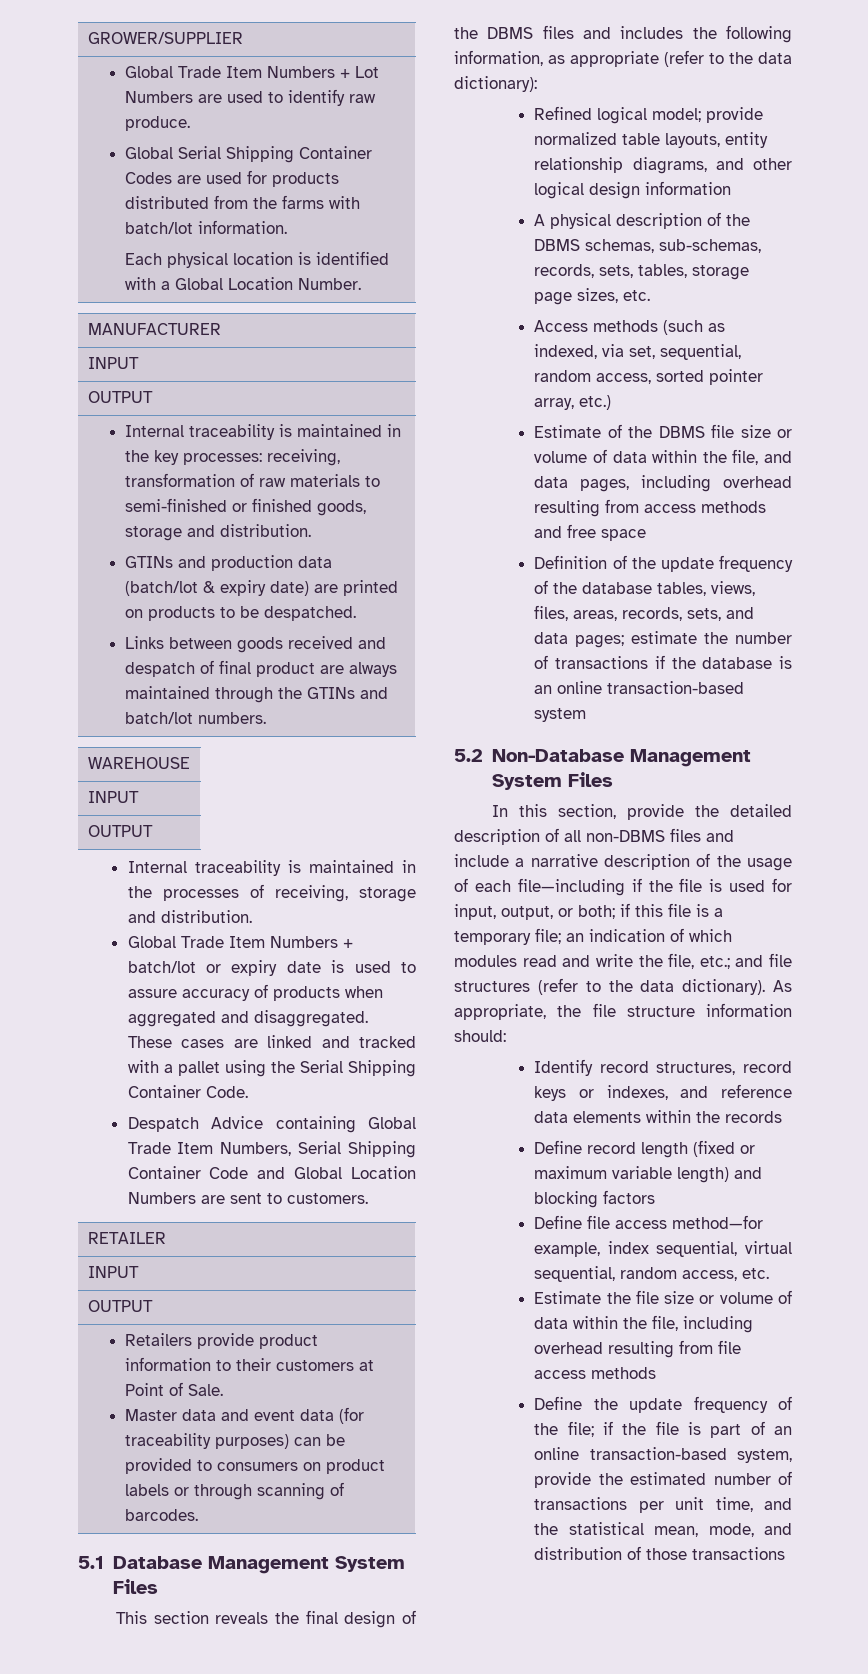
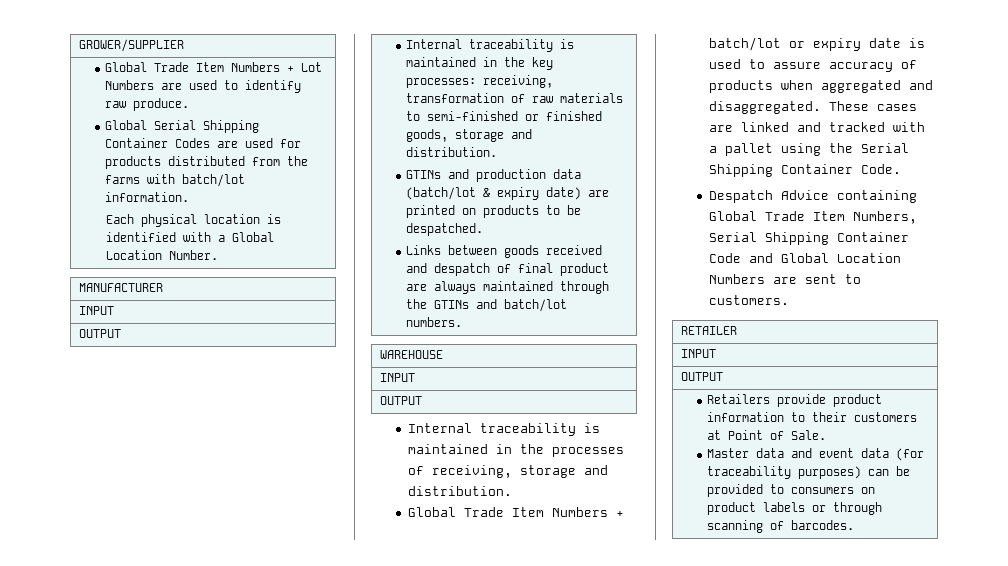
[78,1556,405,1574] [112,1579,158,1594] [115,1610,416,1628] [454,25,792,43] [454,50,792,67] [454,76,537,92] [534,106,764,124] [534,132,769,148] [534,157,792,174] [534,181,732,199] [534,212,751,229] [534,239,762,253] [534,264,750,280] [534,288,651,305] [534,320,726,335] [534,344,742,360] [534,369,764,385] [534,395,612,410] [534,424,792,438] [534,449,792,465] [534,475,792,492] [534,499,767,517] [534,524,647,541] [534,555,793,572] [534,580,756,596] [534,605,755,621] [534,631,792,648] [534,655,792,669] [534,681,745,694] [534,708,587,722] [454,749,751,767] [491,772,613,790] [491,804,792,820] [454,828,734,845] [454,853,792,871] [454,878,792,896] [454,903,723,920] [454,928,732,945] [454,953,792,969] [454,978,792,995] [454,1003,792,1020] [454,1030,506,1042] [534,1059,792,1076] [534,1084,792,1101] [534,1110,783,1123] [534,1140,756,1158] [534,1166,763,1183] [534,1190,656,1208] [534,1215,764,1229] [534,1241,792,1257] [534,1266,770,1282] [534,1290,792,1304] [534,1315,754,1333] [534,1340,742,1358] [534,1367,657,1379] [534,1396,792,1413] [534,1421,792,1438] [534,1447,792,1463] [534,1471,792,1488] [534,1497,792,1513] [534,1522,792,1537] [534,1546,786,1560] // 5.1 Database Management System Files // This section reveals the final design of the DBMS files and includes the following information, as appropriate (refer to the data dictionary): // Refined logical model; provide normalized table layouts, entity relationship diagrams, and other logical design information // A physical description of the DBMS schemas, sub-schemas, records, sets, tables, storage page sizes, etc. // Access methods (such as indexed, via set, sequential, random access, sorted pointer array, etc.) // Estimate of the DBMS file size or volume of data within the file, and data pages, including overhead resulting from access methods and free space // Definition of the update frequency of the database tables, views, files, areas, records, sets, and data pages; estimate the number of transactions if the database is an online transaction-based system // 5.2 Non-Database Management System Files // In this section, provide the detailed description of all non-DBMS files and include a narrative description of the usage of each file—including if the file is used for input, output, or both; if this file is a temporary file; an indication of which modules read and write the file, etc.; and file structures (refer to the data dictionary). As appropriate, the file structure information should: // Identify record structures, record keys or indexes, and reference data elements within the records // Define record length (fixed or maximum variable length) and blocking factors // Define file access method—for example, index sequential, virtual sequential, random access, etc. // Estimate the file size or volume of data within the file, including overhead resulting from file access methods // Define the update frequency of the file; if the file is part of an online transaction-based system, provide the estimated number of transactions per unit time, and the statistical mean, mode, and distribution of those transactions -> (855, 525) none

